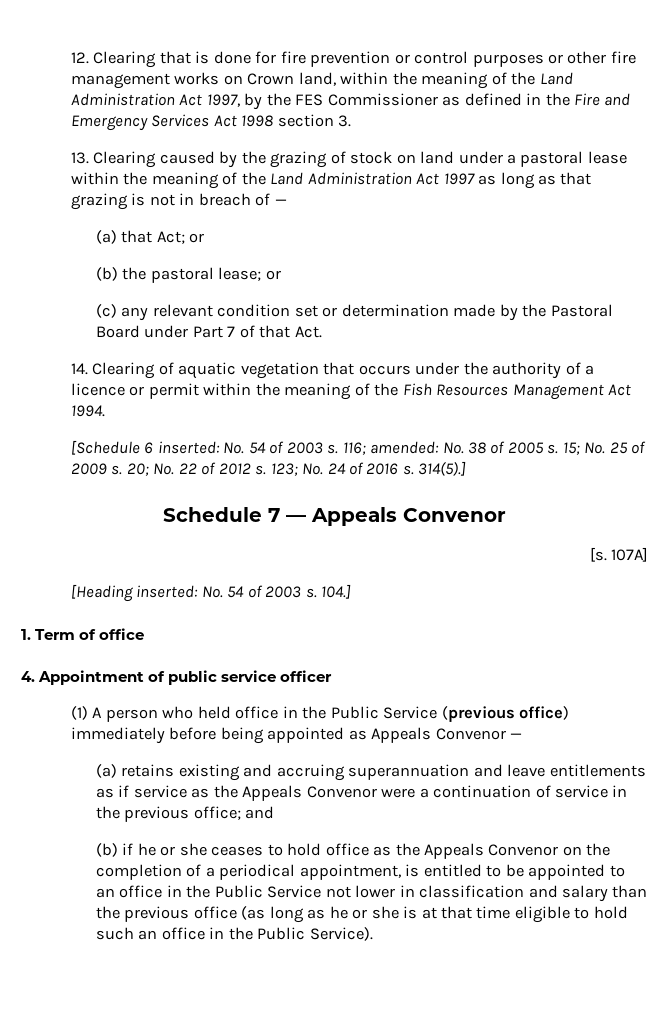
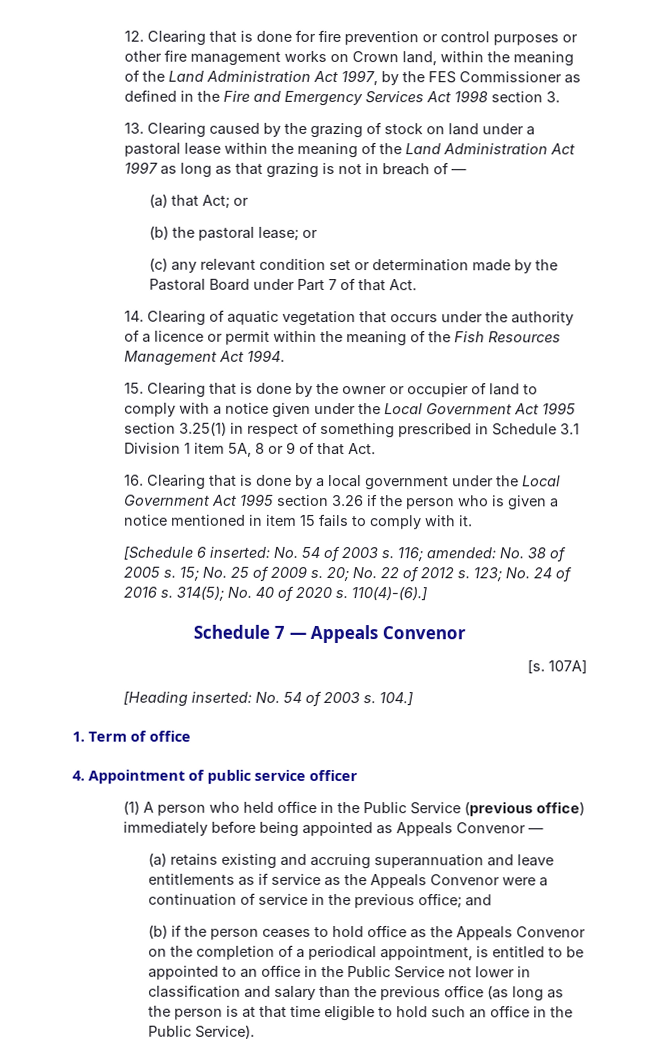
(106, 411) none -> [123,382,538,398] [123,402,576,418] [123,421,580,439] [123,441,376,457] [123,474,561,491] [123,493,559,511] [123,513,473,530] // 15. Clearing that is done by the owner or occupier of land to comply with a notice given under the Local Government Act 1995 section 3.25(1) in respect of something prescribed in Schedule 3.1 Division 1 item 5A, 8 or 9 of that Act. // 16. Clearing that is done by a local government under the Local Government Act 1995 section 3.26 if the person who is given a notice mentioned in item 15 fails to comply with it.
[418,461,467,476] 314(5).] -> [175,585,427,602] 314(5); No. 40 of 2020 s. 110(4)-(6).]
[137,843,207,856] he or she -> [183,925,259,940] the person
[329,906,399,919] he or she -> [147,1005,223,1020] the person

